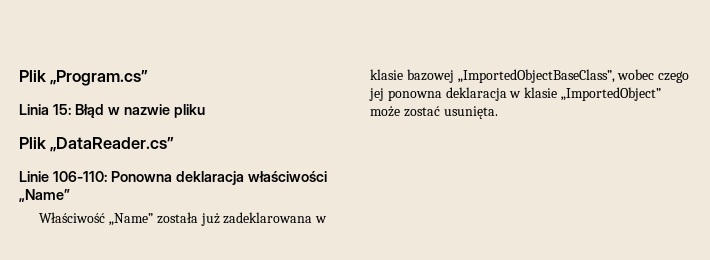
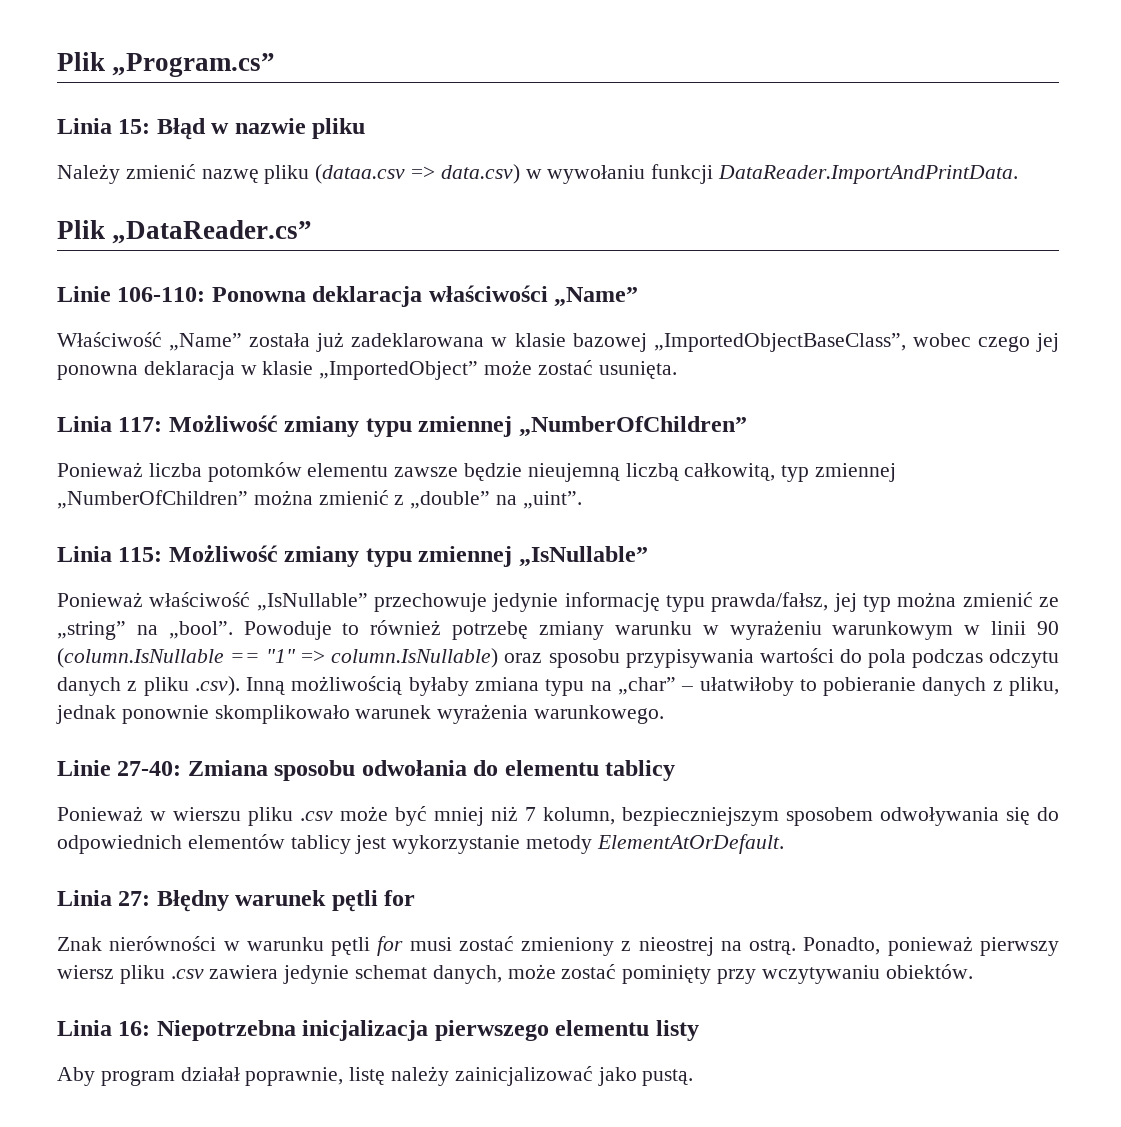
(205, 111) none -> [57,164,1019,184] // Należy zmienić nazwę pliku (dataa.csv => data.csv) w wywołaniu funkcji DataReader.ImportAndPrintData.
(498, 112) none -> [57,415,747,437] [57,462,897,482] [57,490,582,509] [57,545,648,567] [57,592,1059,612] [57,620,1059,640] [57,648,1059,668] [57,676,1059,696] [56,704,665,724] [57,760,676,781] [57,806,1059,826] [57,834,784,854] [57,890,416,912] [57,936,1059,956] [57,964,973,984] [57,1020,699,1041] [57,1066,694,1086] // Linia 117: Możliwość zmiany typu zmiennej „NumberOfChildren” // Ponieważ liczba potomków elementu zawsze będzie nieujemną liczbą całkowitą, typ zmiennej „NumberOfChildren” można zmienić z „double” na „uint”. // Linia 115: Możliwość zmiany typu zmiennej „IsNullable” // Ponieważ właściwość „IsNullable” przechowuje jedynie informację typu prawda/fałsz, jej typ można zmienić ze „string” na „bool”. Powoduje to również potrzebę zmiany warunku w wyrażeniu warunkowym w linii 90 (column.IsNullable == "1" => column.IsNullable) oraz sposobu przypisywania wartości do pola podczas odczytu danych z pliku .csv). Inną możliwością byłaby zmiana typu na „char” – ułatwiłoby to pobieranie danych z pliku, jednak ponownie skomplikowało warunek wyrażenia warunkowego. // Linie 27-40: Zmiana sposobu odwołania do elementu tablicy // Ponieważ w wierszu pliku .csv może być mniej niż 7 kolumn, bezpieczniejszym sposobem odwoływania się do odpowiednich elementów tablicy jest wykorzystanie metody ElementAtOrDefault. // Linia 27: Błędny warunek pętli for // Znak nierówności w warunku pętli for musi zostać zmieniony z nieostrej na ostrą. Ponadto, ponieważ pierwszy wiersz pliku .csv zawiera jedynie schemat danych, może zostać pominięty przy wczytywaniu obiektów. // Linia 16: Niepotrzebna inicjalizacja pierwszego elementu listy // Aby program działał poprawnie, listę należy zainicjalizować jako pustą.

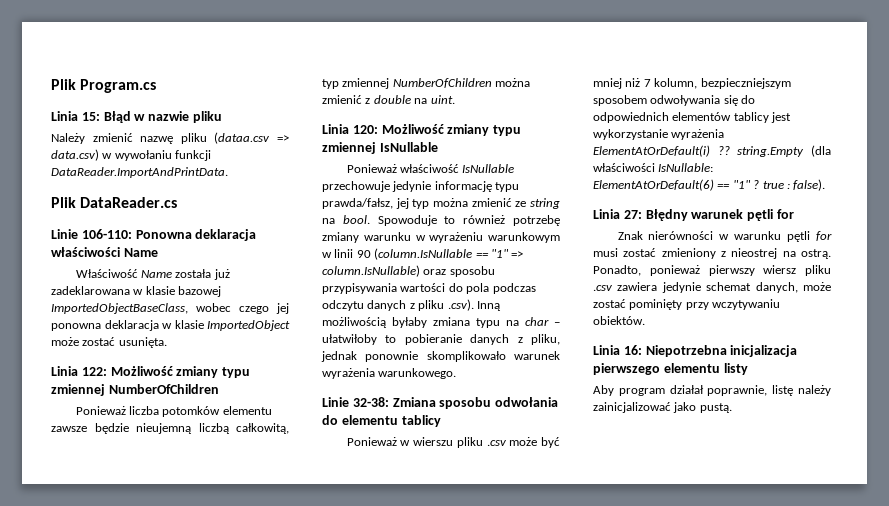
[57,52,276,77] Plik „Program.cs” -> [51,79,157,93] Plik Program.cs
[112,220,313,244] „DataReader.cs” -> [80,197,178,208] DataReader.cs
[554,287,639,307] „Name” -> [123,248,158,257] Name
[169,333,243,351] „Name” -> [140,270,172,278] Name
[653,333,906,352] „ImportedObjectBaseClass”, -> [51,303,188,314] ImportedObjectBaseClass,
[319,361,479,380] „ImportedObject” -> [207,320,290,331] ImportedObject
[118,415,747,437] 117: Możliwość zmiany typu zmiennej „NumberOfChildren” -> [81,366,251,378] [51,384,219,396] 122: Możliwość zmiany typu zmiennej NumberOfChildren
[57,490,248,509] „NumberOfChildren” -> [392,78,492,88] NumberOfChildren
[410,491,582,509] [57,545,648,567] „double” na „uint”. // Linia 115: Możliwość zmiany typu zmiennej „IsNullable” -> [373,95,455,104] [322,124,522,136] [322,142,438,154] double na uint. // Linia 120: Możliwość zmiany typu zmiennej IsNullable
[256,593,368,611] „IsNullable” -> [462,164,515,173] IsNullable
[57,621,332,640] „string” na „bool”. Powoduje -> [530,198,560,209] [322,215,437,226] string na bool. Spowoduje
[617,677,676,695] „char” -> [525,317,549,326] char
[117,761,182,776] 27-40: -> [352,397,389,407] 32-38:
[526,834,784,854] metody ElementAtOrDefault. -> [671,129,725,140] [593,145,831,157] [593,163,714,172] [593,179,826,191] wyrażenia ElementAtOrDefault(i) ?? string.Empty (dla właściwości IsNullable: ElementAtOrDefault(6) == "1" ? true : false).

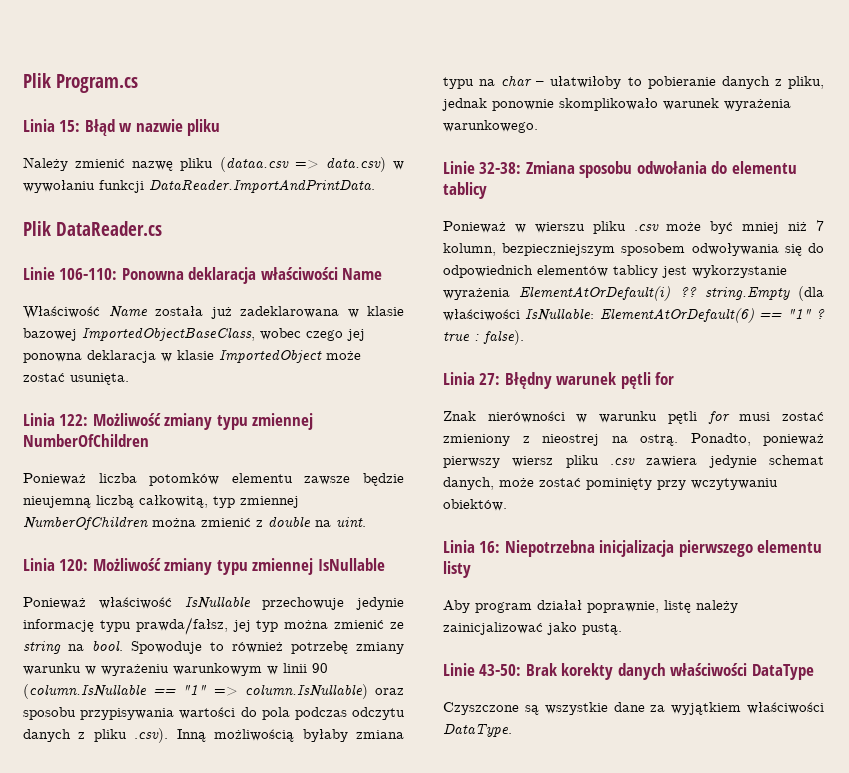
(732, 408) none -> [443,663,814,680] [443,702,824,715] [443,724,512,737] // Linie 43-50: Brak korekty danych właściwości DataType // Czyszczone są wszystkie dane za wyjątkiem właściwości DataType.

